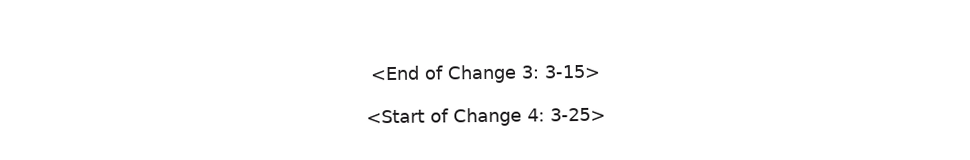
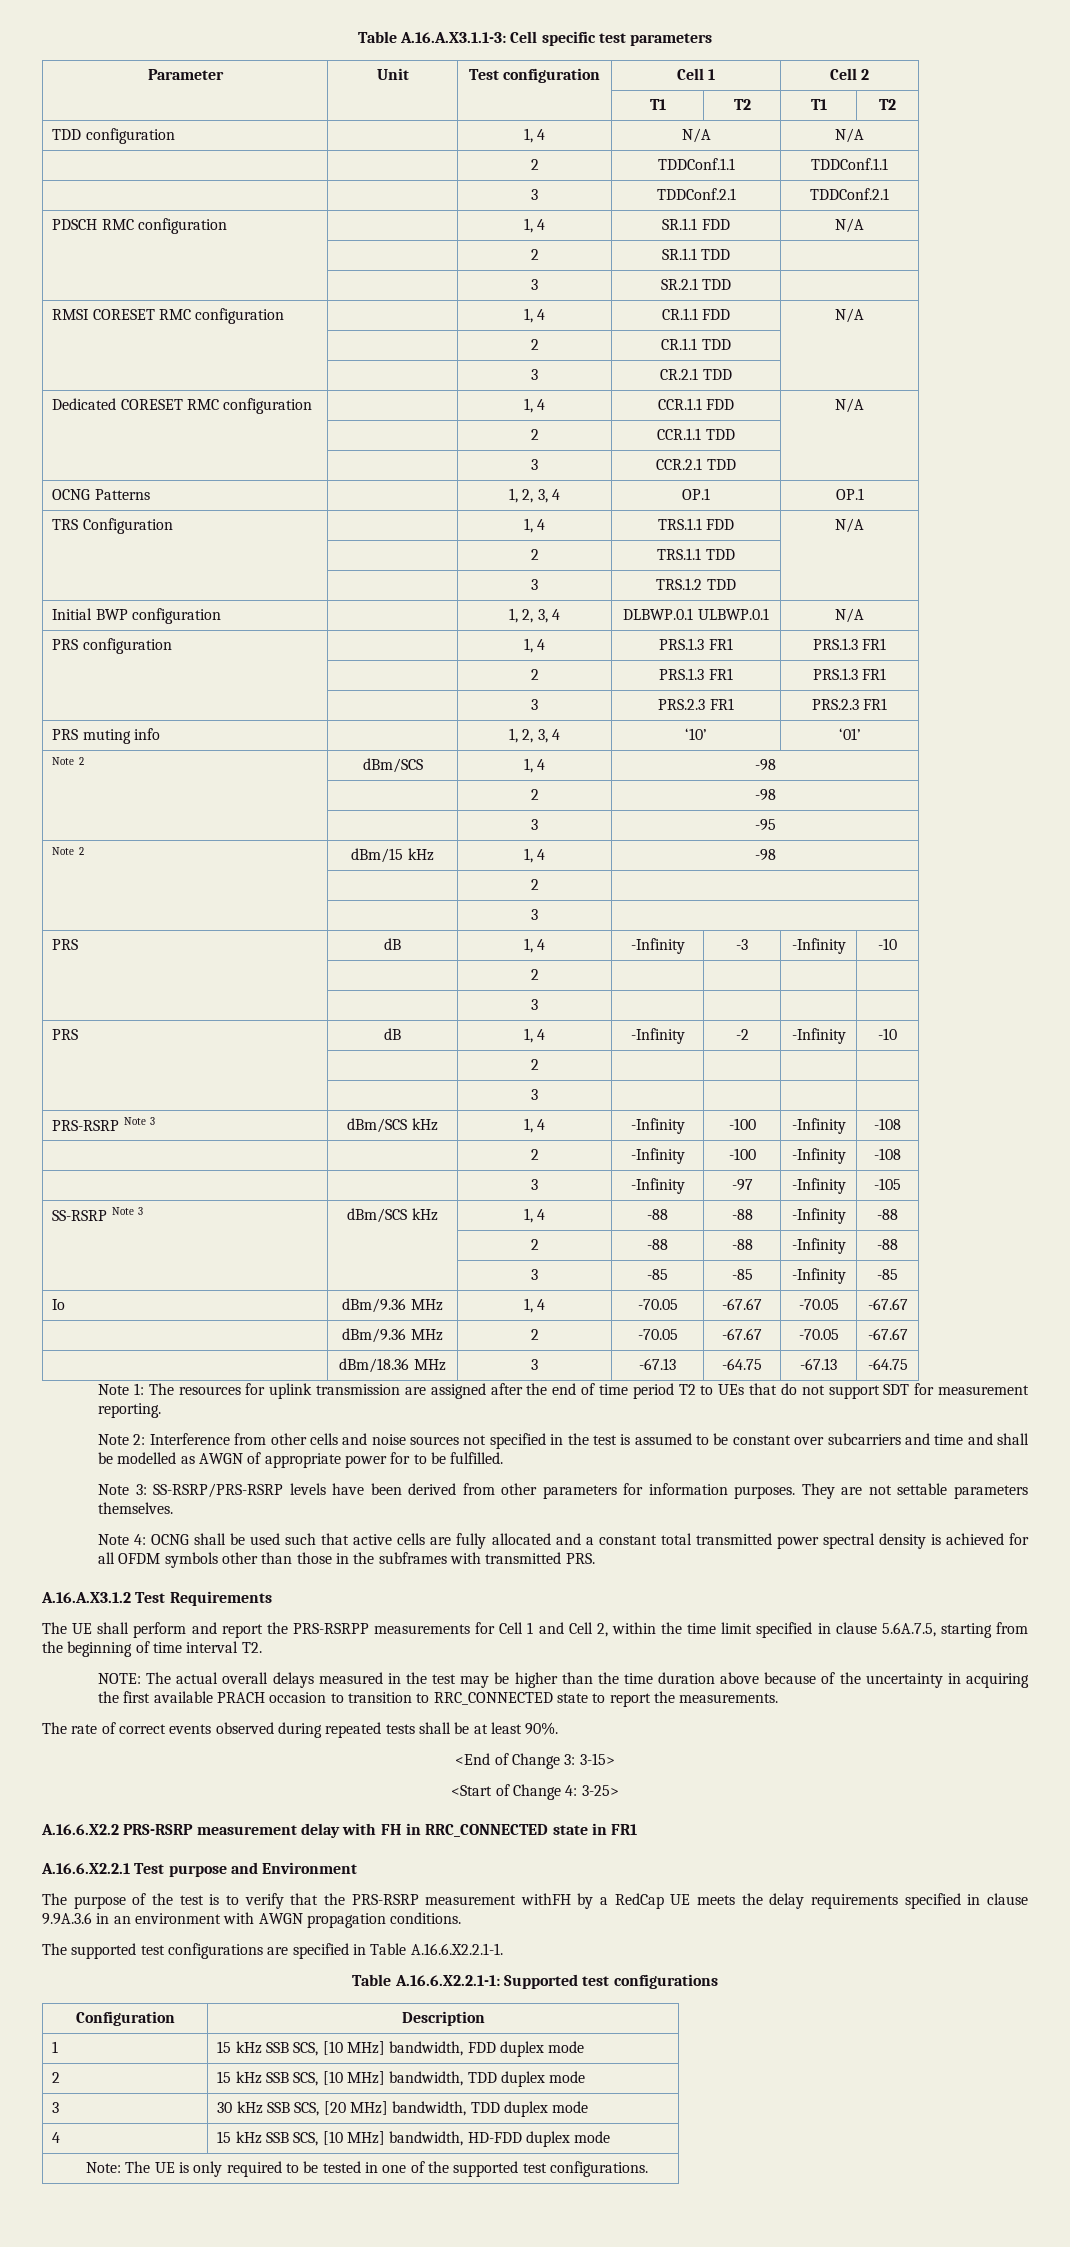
(369, 73) none -> [357,31,713,46] [147,69,224,80] [376,68,409,80] [468,68,601,83] [676,68,716,80] [829,68,870,80] [649,99,666,110] [733,99,751,110] [810,99,827,110] [879,99,896,110] [52,128,175,144] [523,128,546,143] [681,128,711,143] [835,128,864,143] [530,159,539,170] [657,158,735,170] [811,158,888,170] [531,189,538,200] [656,188,736,200] [810,188,889,200] [52,218,228,234] [523,218,546,233] [662,218,730,230] [835,218,864,233] [530,249,539,260] [661,248,731,260] [531,279,538,290] [660,278,732,290] [52,308,285,324] [523,308,546,323] [661,308,731,320] [835,308,864,323] [530,339,539,350] [661,338,731,350] [531,369,538,380] [660,368,732,380] [52,398,313,414] [523,398,546,413] [657,398,735,410] [835,398,864,413] [530,429,539,440] [657,428,735,440] [531,459,538,470] [656,458,736,470] [52,489,150,500] [509,488,560,503] [682,488,710,500] [835,488,864,500] [52,518,173,534] [523,518,546,533] [657,518,735,530] [835,518,864,533] [530,549,539,560] [657,548,735,560] [531,579,538,590] [656,578,736,590] [52,608,222,624] [509,608,560,623] [623,608,769,620] [835,608,864,623] [52,638,172,654] [523,638,546,653] [659,638,733,650] [812,638,887,650] [530,669,539,680] [659,668,733,680] [812,668,887,680] [531,699,538,710] [658,698,734,710] [811,698,888,710] [52,728,161,744] [509,728,560,743] [685,728,707,740] [838,728,861,740] [52,757,84,765] [362,758,423,773] [523,758,546,773] [754,759,776,771] [530,789,539,800] [754,789,776,801] [531,819,538,830] [754,819,776,831] [52,847,84,855] [351,848,434,863] [523,848,546,863] [754,849,776,861] [530,879,539,890] [531,909,538,920] [52,939,79,950] [384,938,401,950] [523,938,546,953] [630,938,685,954] [736,939,748,950] [791,938,846,954] [878,938,897,950] [530,969,539,980] [531,999,538,1010] [52,1029,79,1040] [384,1028,401,1040] [523,1028,546,1043] [630,1028,685,1044] [735,1029,749,1040] [791,1028,846,1044] [878,1028,897,1040] [530,1059,539,1070] [531,1089,538,1100] [52,1117,156,1131] [347,1118,438,1133] [523,1118,546,1133] [630,1118,685,1134] [728,1118,756,1130] [791,1118,846,1134] [874,1118,901,1130] [530,1149,539,1160] [630,1148,685,1164] [728,1148,756,1160] [791,1148,846,1164] [874,1148,901,1160] [531,1179,538,1190] [630,1178,685,1194] [731,1179,753,1191] [791,1178,846,1194] [874,1178,901,1190] [52,1207,144,1221] [347,1208,438,1223] [523,1208,546,1223] [647,1209,668,1220] [731,1209,753,1220] [791,1208,846,1224] [877,1209,898,1220] [530,1239,539,1250] [647,1239,668,1250] [731,1239,753,1250] [791,1238,846,1254] [877,1239,898,1250] [531,1269,538,1280] [647,1269,668,1280] [731,1269,753,1280] [791,1268,846,1284] [877,1269,898,1280] [52,1299,66,1310] [342,1298,443,1313] [523,1298,546,1313] [637,1299,678,1310] [722,1298,762,1310] [798,1299,839,1310] [867,1298,908,1310] [342,1328,443,1343] [530,1329,539,1340] [637,1329,678,1340] [722,1328,762,1340] [798,1329,839,1340] [867,1328,908,1340] [339,1358,446,1373] [531,1359,538,1370] [639,1358,676,1370] [722,1358,762,1370] [800,1358,837,1370] [867,1358,908,1370] [98,1383,1029,1399] [98,1403,162,1418] [98,1433,1030,1449] [98,1452,504,1468] [98,1483,1028,1499] [98,1502,174,1514] [98,1533,1029,1549] [98,1552,595,1568] [41,1591,272,1606] [42,1622,1028,1638] [42,1641,262,1657] [98,1672,1030,1688] [98,1691,779,1707] [42,1722,559,1738] Table A.16.A.X3.1.1-3: Cell specific test parameters // Parameter | Unit | Test configuration | Cell 1 | Cell 2 // | | | T1 | T2 | T1 | T2 // TDD configuration | | 1, 4 | N/A | N/A // | | 2 | TDDConf.1.1 | TDDConf.1.1 // | | 3 | TDDConf.2.1 | TDDConf.2.1 // PDSCH RMC configuration | | 1, 4 | SR.1.1 FDD | N/A // | | 2 | SR.1.1 TDD | // | | 3 | SR.2.1 TDD | // RMSI CORESET RMC configuration | | 1, 4 | CR.1.1 FDD | N/A // | | 2 | CR.1.1 TDD | // | | 3 | CR.2.1 TDD | // Dedicated CORESET RMC configuration | | 1, 4 | CCR.1.1 FDD | N/A // | | 2 | CCR.1.1 TDD | // | | 3 | CCR.2.1 TDD | // OCNG Patterns | | 1, 2, 3, 4 | OP.1 | OP.1 // TRS Configuration | | 1, 4 | TRS.1.1 FDD | N/A // | | 2 | TRS.1.1 TDD | // | | 3 | TRS.1.2 TDD | // Initial BWP configuration | | 1, 2, 3, 4 | DLBWP.0.1 ULBWP.0.1 | N/A // PRS configuration | | 1, 4 | PRS.1.3 FR1 | PRS.1.3 FR1 // | | 2 | PRS.1.3 FR1 | PRS.1.3 FR1 // | | 3 | PRS.2.3 FR1 | PRS.2.3 FR1 // PRS muting info | | 1, 2, 3, 4 | ‘10’ | ‘01’ // Note 2 | dBm/SCS | 1, 4 | -98 // | | 2 | -98 // | | 3 | -95 // Note 2 | dBm/15 kHz | 1, 4 | -98 // | | 2 | // | | 3 | // PRS | dB | 1, 4 | -Infinity | -3 | -Infinity | -10 // | | 2 | | | | // | | 3 | | | | // PRS | dB | 1, 4 | -Infinity | -2 | -Infinity | -10 // | | 2 | | | | // | | 3 | | | | // PRS-RSRP Note 3 | dBm/SCS kHz | 1, 4 | -Infinity | -100 | -Infinity | -108 // | | 2 | -Infinity | -100 | -Infinity | -108 // | | 3 | -Infinity | -97 | -Infinity | -105 // SS-RSRP Note 3 | dBm/SCS kHz | 1, 4 | -88 | -88 | -Infinity | -88 // | | 2 | -88 | -88 | -Infinity | -88 // | | 3 | -85 | -85 | -Infinity | -85 // Io | dBm/9.36 MHz | 1, 4 | -70.05 | -67.67 | -70.05 | -67.67 // | dBm/9.36 MHz | 2 | -70.05 | -67.67 | -70.05 | -67.67 // | dBm/18.36 MHz | 3 | -67.13 | -64.75 | -67.13 | -64.75 // Note 1: The resources for uplink transmission are assigned after the end of time period T2 to UEs that do not support SDT for measurement reporting. // Note 2: Interference from other cells and noise sources not specified in the test is assumed to be constant over subcarriers and time and shall be modelled as AWGN of appropriate power for to be fulfilled. // Note 3: SS-RSRP/PRS-RSRP levels have been derived from other parameters for information purposes. They are not settable parameters themselves. // Note 4: OCNG shall be used such that active cells are fully allocated and a constant total transmitted power spectral density is achieved for all OFDM symbols other than those in the subframes with transmitted PRS. // A.16.A.X3.1.2 Test Requirements // The UE shall perform and report the PRS-RSRPP measurements for Cell 1 and Cell 2, within the time limit specified in clause 5.6A.7.5, starting from the beginning of time interval T2. // NOTE: The actual overall delays measured in the test may be higher than the time duration above because of the uncertainty in acquiring the first available PRACH occasion to transition to RRC_CONNECTED state to report the measurements. // The rate of correct events observed during repeated tests shall be at least 90%. //
(606, 114) none -> [41,1823,638,1838] [41,1862,358,1877] [42,1893,1029,1909] [42,1912,462,1928] [42,1943,503,1959] [352,1974,718,1989] [75,2011,175,2026] [401,2011,485,2026] [52,2041,59,2053] [217,2041,585,2057] [52,2072,61,2083] [217,2071,586,2087] [52,2102,60,2113] [217,2101,589,2117] [52,2132,61,2143] [217,2131,611,2147] [86,2161,648,2177] // A.16.6.X2.2 PRS-RSRP measurement delay with FH in RRC_CONNECTED state in FR1 // A.16.6.X2.2.1 Test purpose and Environment // The purpose of the test is to verify that the PRS-RSRP measurement withFH by a RedCap UE meets the delay requirements specified in clause 9.9A.3.6 in an environment with AWGN propagation conditions. // The supported test configurations are specified in Table A.16.6.X2.2.1-1. // Table A.16.6.X2.2.1-1: Supported test configurations // Configuration | Description // 1 | 15 kHz SSB SCS, [10 MHz] bandwidth, FDD duplex mode // 2 | 15 kHz SSB SCS, [10 MHz] bandwidth, TDD duplex mode // 3 | 30 kHz SSB SCS, [20 MHz] bandwidth, TDD duplex mode // 4 | 15 kHz SSB SCS, [10 MHz] bandwidth, HD-FDD duplex mode // Note: The UE is only required to be tested in one of the supported test configurations.

